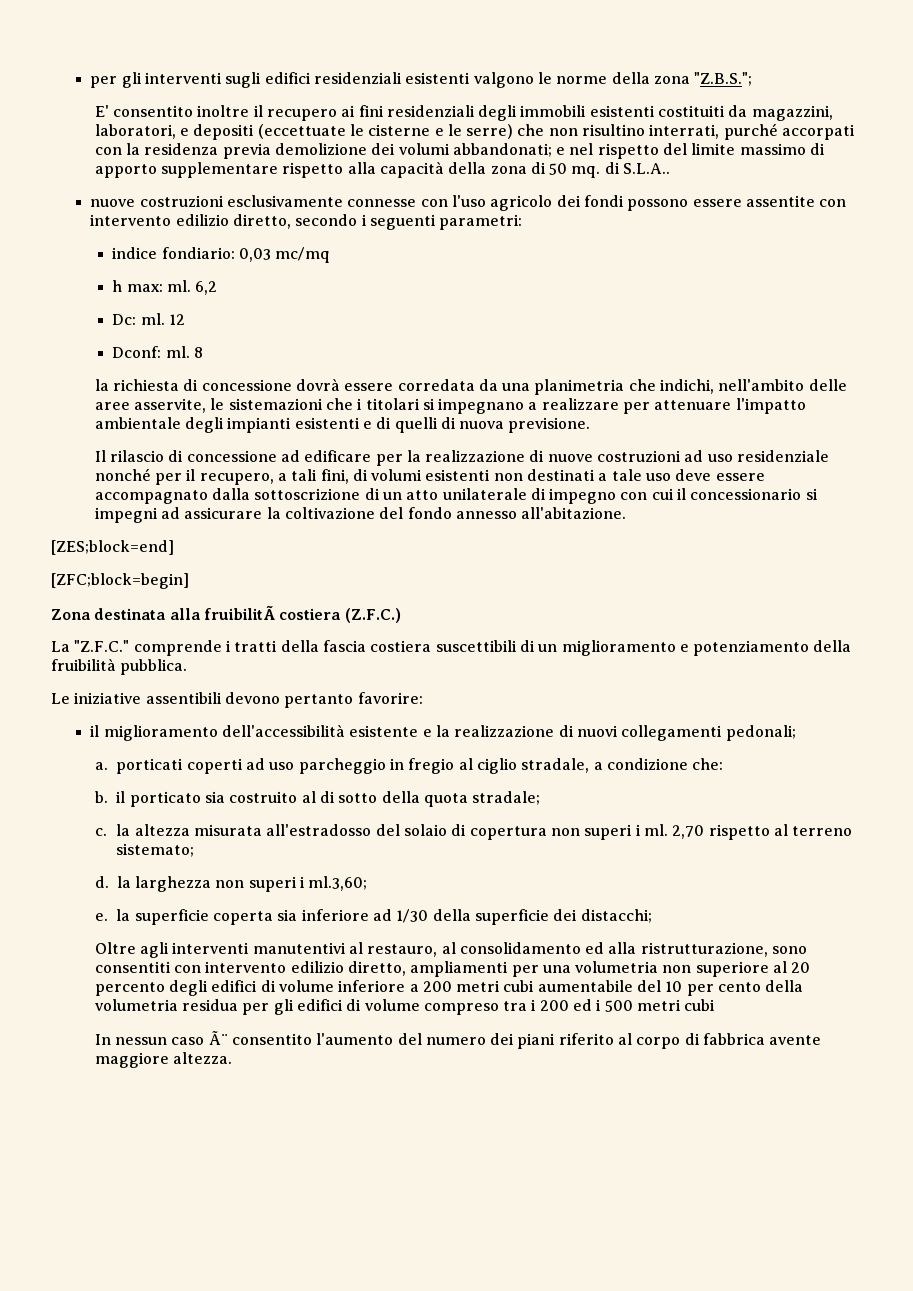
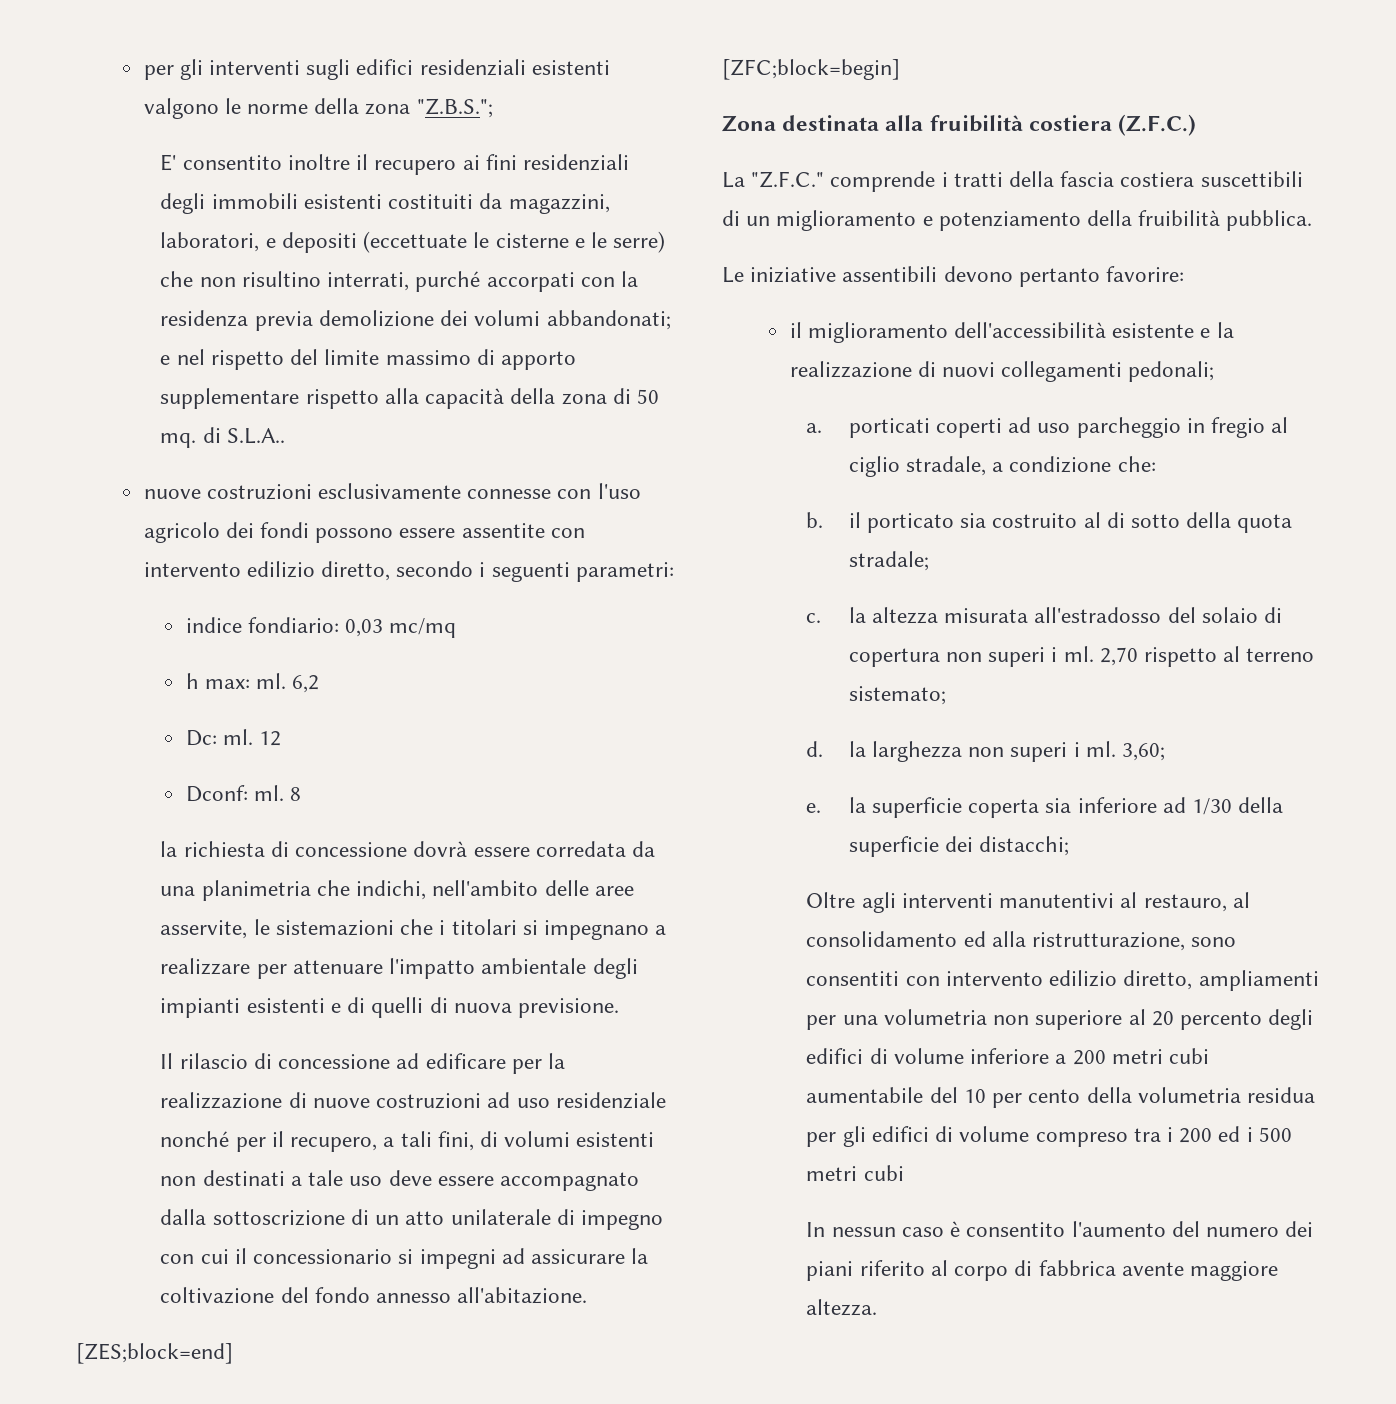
[203,605,275,620] fruibilitÃ -> [929,115,1023,132] fruibilità
[308,876,368,891] ml.3,60; -> [1085,741,1165,761] ml. 3,60;
[208,1031,228,1045] Ã¨ -> [950,1221,961,1237] è

